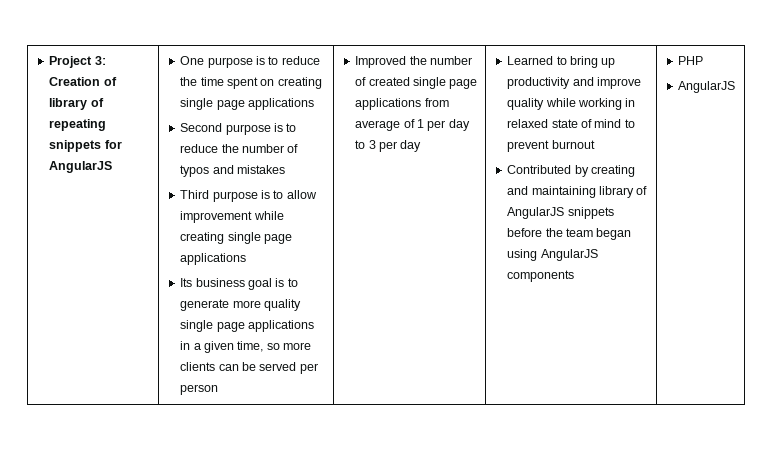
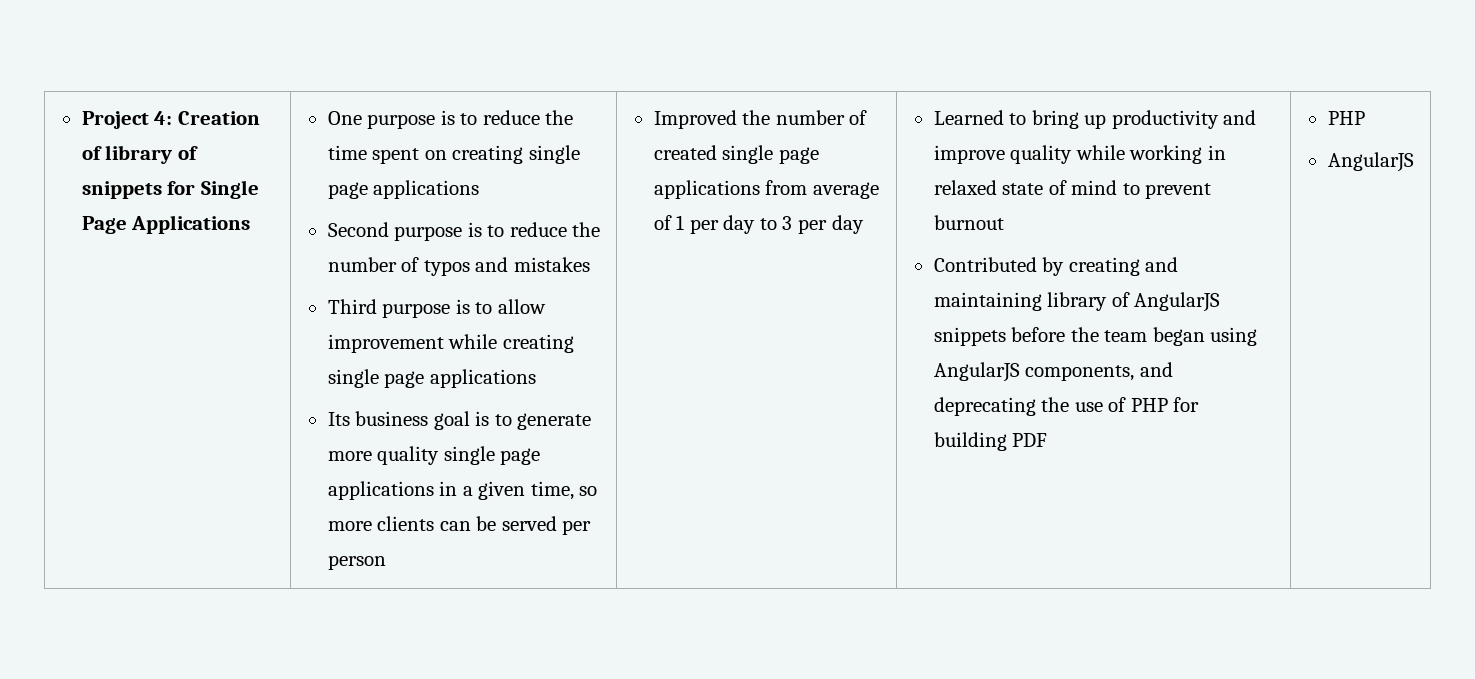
[94,56,106,65] 3: -> [154,111,173,125] 4:
[49,119,107,131] repeating -> (198, 153) none
[49,161,113,173] AngularJS -> [200,180,259,199] [81,215,251,234] Single Page Applications
[507,270,575,282] components -> [1025,362,1173,381] [933,397,1200,416] [933,432,1048,451] components, and deprecating the use of PHP for building PDF

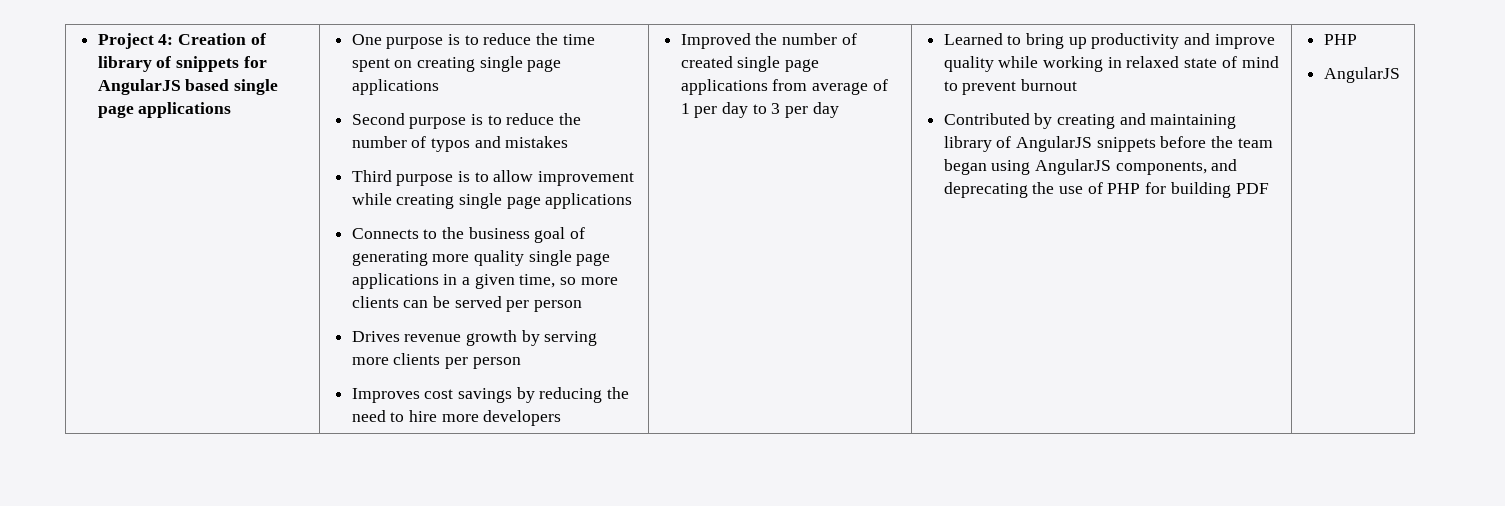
[200,180,259,199] [81,215,251,234] Single Page Applications -> [97,79,279,95] [97,102,232,118] AngularJS based single page applications
[327,411,592,430] Its business goal is to generate -> [351,227,586,243] [351,251,428,266] Connects to the business goal of generating
(386, 562) none -> [351,330,598,346] [351,353,521,369] [351,387,630,403] [351,410,562,426] // Drives revenue growth by serving more clients per person // Improves cost savings by reducing the need to hire more developers

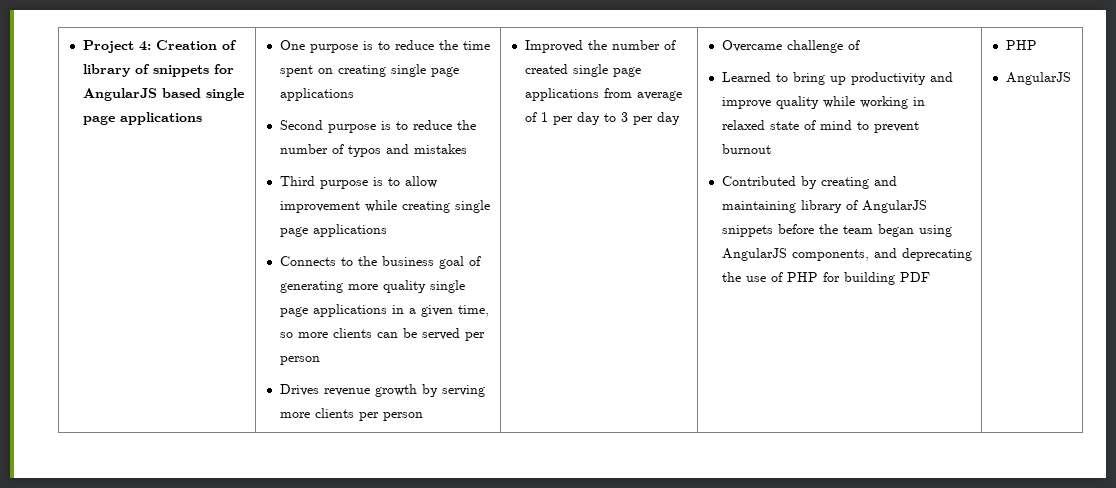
[351,387,630,403] [351,410,562,426] // Improves cost savings by reducing the need to hire more developers -> (423, 416) none
(839, 110) none -> [721,40,860,53] Overcame challenge of //

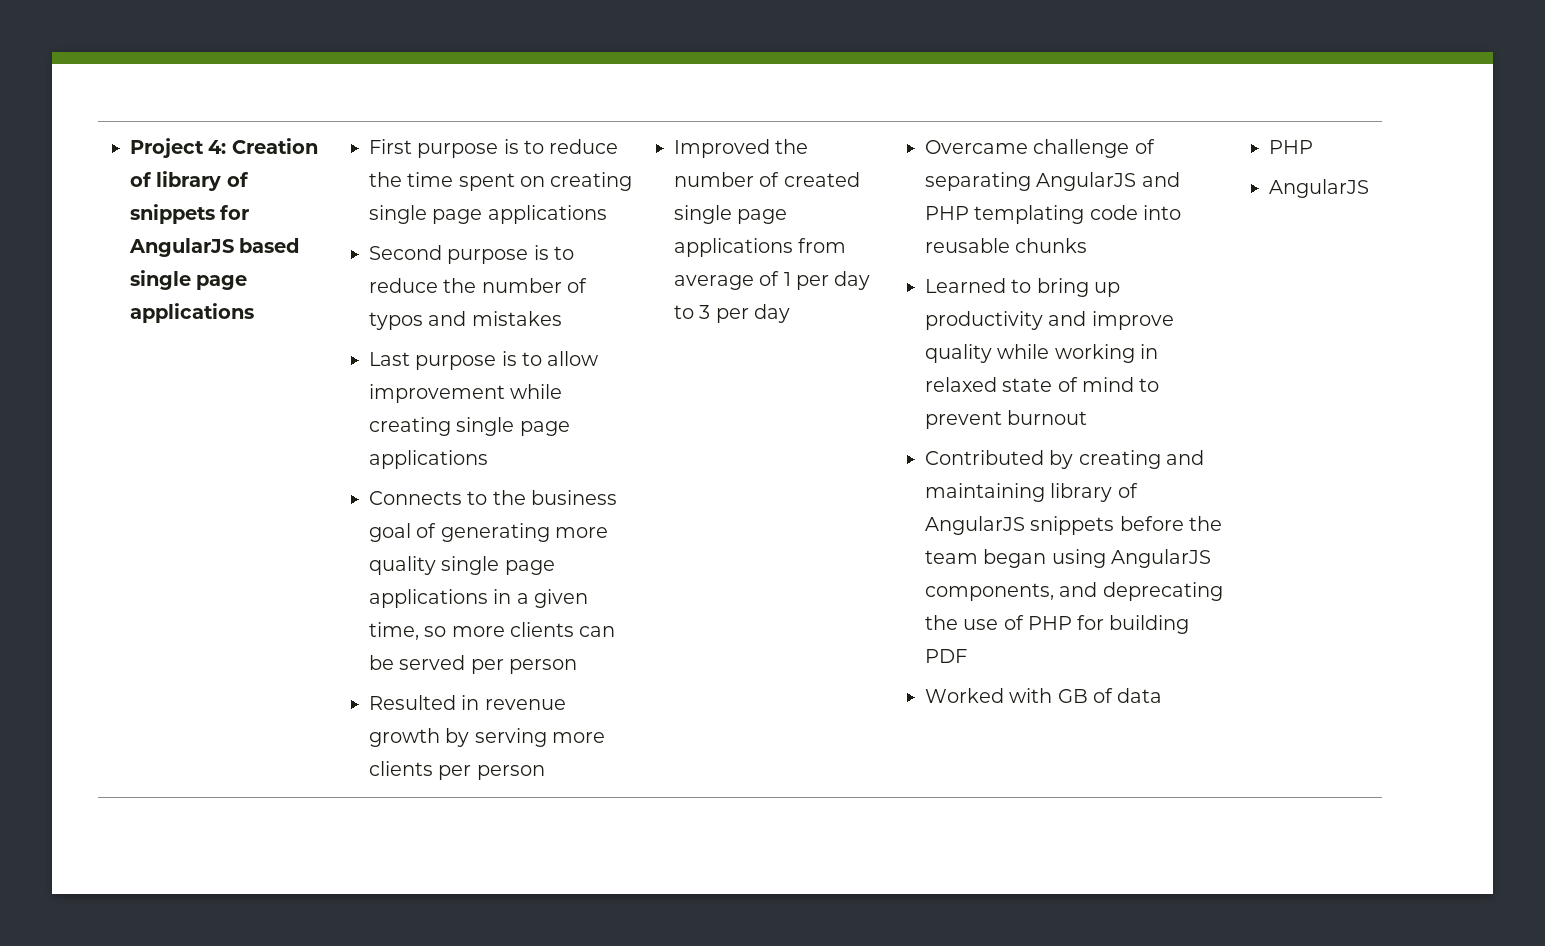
[279,40,305,50] One -> [368,139,412,154] First
[279,176,315,186] Third -> [368,352,410,366] Last
[279,384,319,396] Drives -> [368,695,480,710] Resulted in
(860, 45) none -> [924,172,1180,191] [924,205,1181,224] [924,238,1088,253] separating AngularJS and PHP templating code into reusable chunks
(930, 277) none -> [924,688,1163,703] // Worked with GB of data

